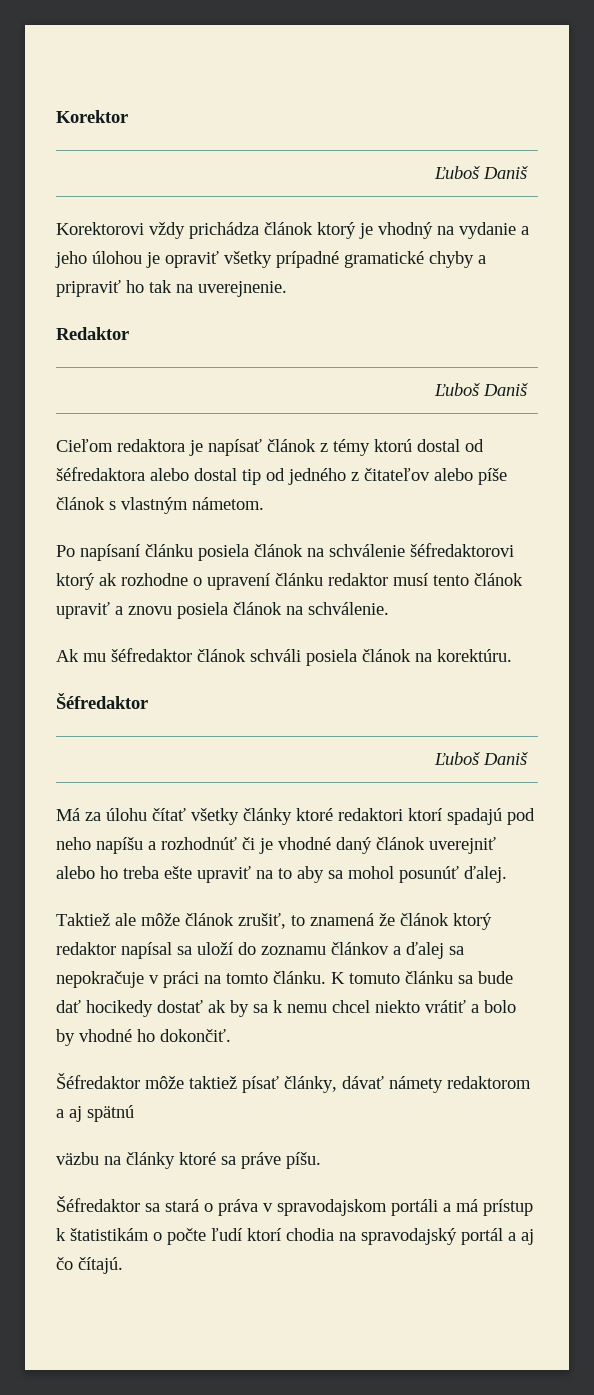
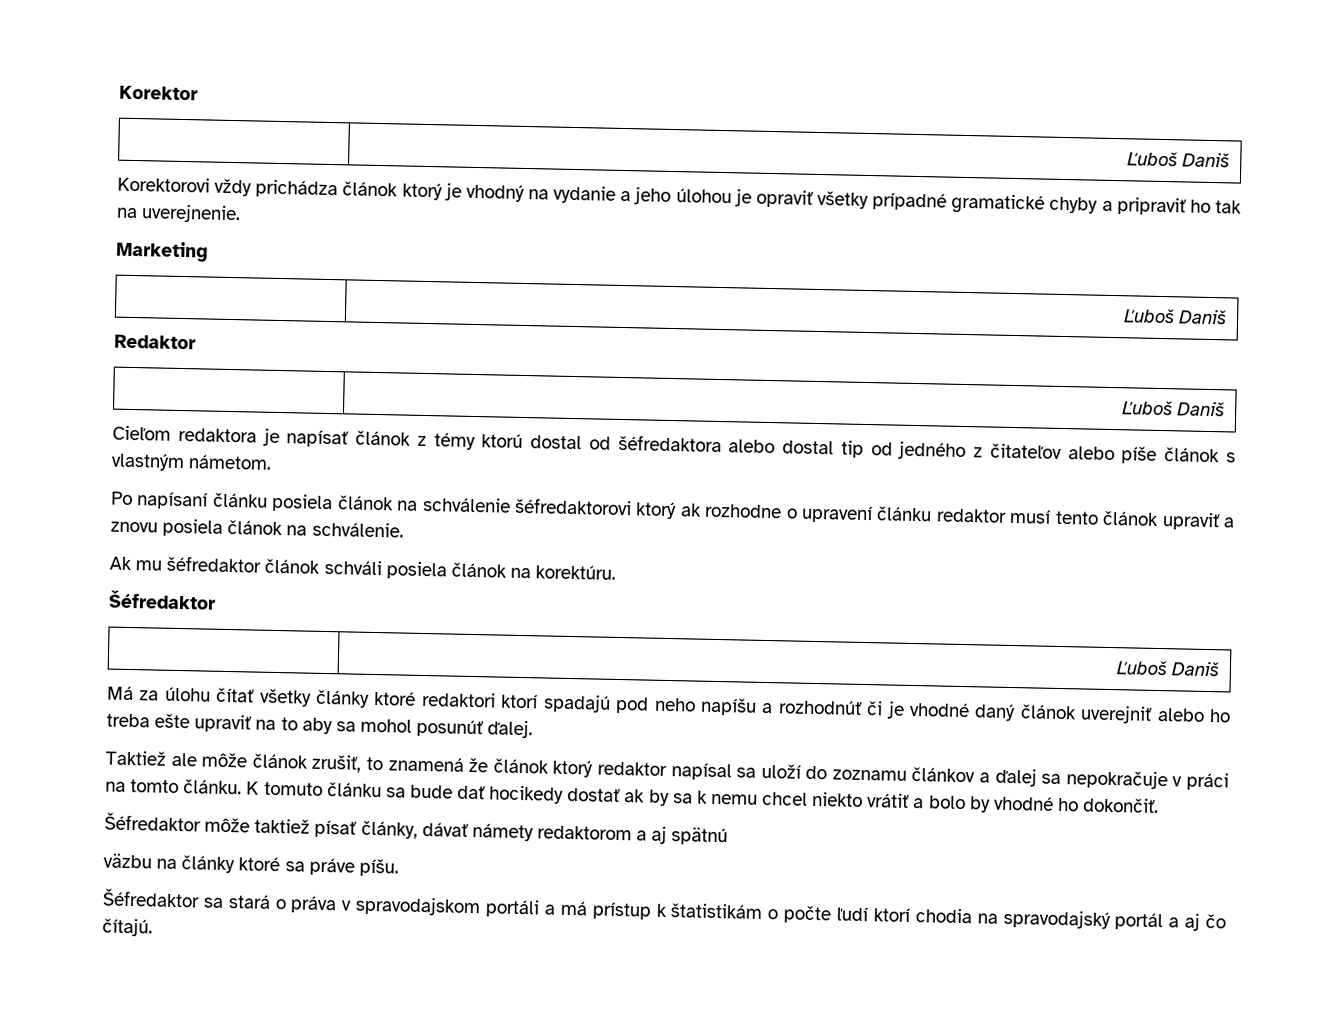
(287, 289) none -> [116,240,208,263] [1123,308,1228,325] // Marketing // | Ľuboš Daniš

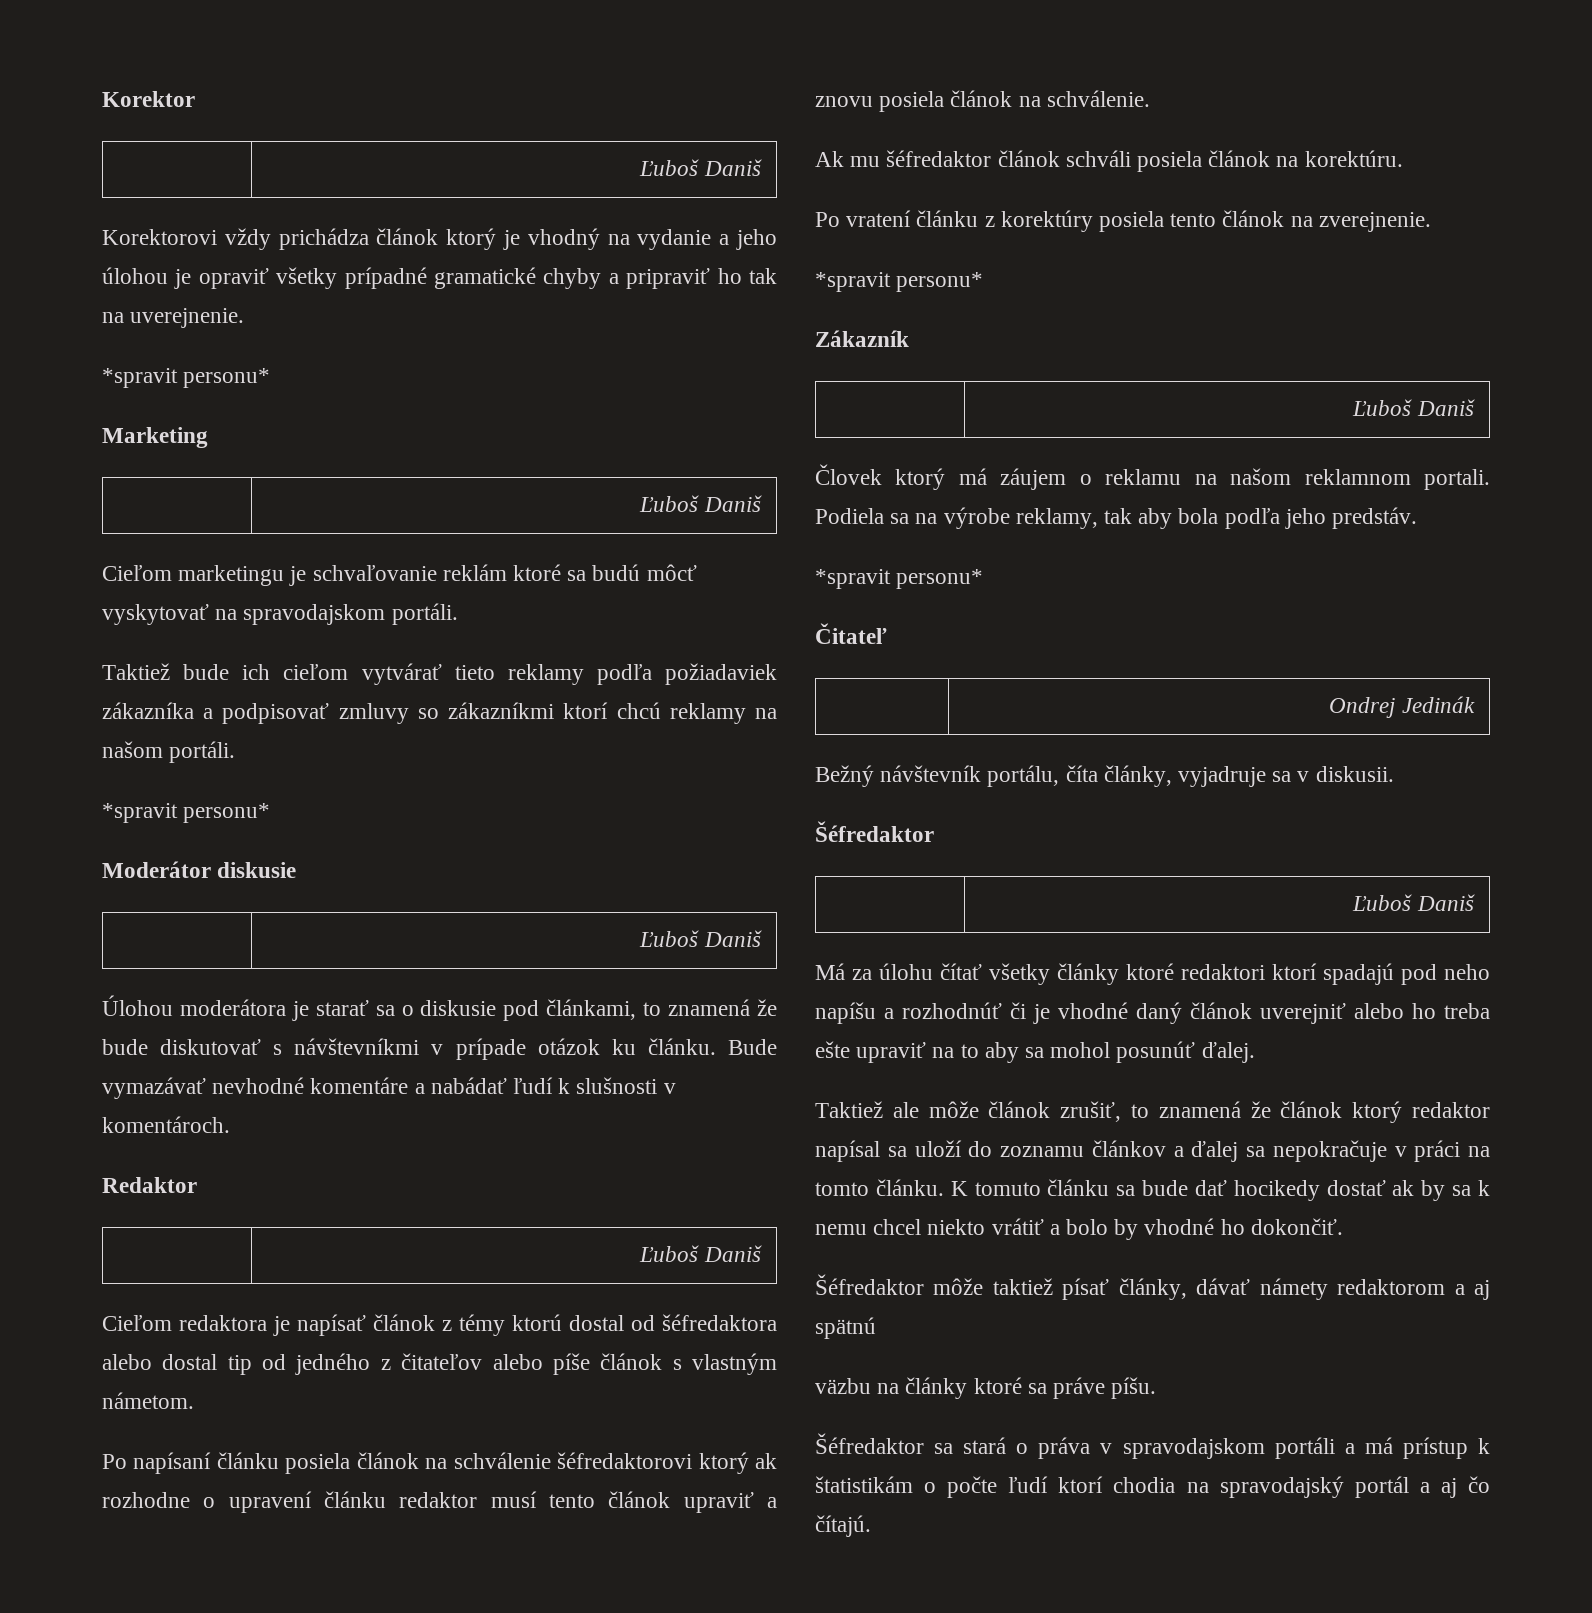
(242, 213) none -> [102,368,271,388] // *spravit personu*
(1228, 317) none -> [102,564,697,586] [102,603,458,625] [102,663,777,685] [102,702,777,724] [102,741,236,763] [102,803,271,823] [102,861,297,878] [639,930,762,947] [102,995,777,1021] [102,1038,777,1060] [102,1077,676,1099] [102,1116,230,1133] // Cieľom marketingu je schvaľovanie reklám ktoré sa budú môcť vyskytovať na spravodajskom portáli. // Taktiež bude ich cieľom vytvárať tieto reklamy podľa požiadaviek zákazníka a podpisovať zmluvy so zákazníkmi ktorí chcú reklamy na našom portáli. // *spravit personu* // Moderátor diskusie // | Ľuboš Daniš // Úlohou moderátora je starať sa o diskusie pod článkami, to znamená že bude diskutovať s návštevníkmi v prípade otázok ku článku. Bude vymazávať nevhodné komentáre a nabádať ľudí k slušnosti v komentároch.
(617, 572) none -> [815,210,1431,232] [815,272,984,292] [815,330,909,347] [1352,399,1475,416] [815,464,1490,490] [815,507,1418,529] [815,569,984,589] [815,623,887,644] [1329,696,1475,718] [815,765,1394,787] // Po vratení článku z korektúry posiela tento článok na zverejnenie. // *spravit personu* // Zákazník // | Ľuboš Daniš // Človek ktorý má záujem o reklamu na našom reklamnom portali. Podiela sa na výrobe reklamy, tak aby bola podľa jeho predstáv. // *spravit personu* // Čitateľ // | Ondrej Jedinák // Bežný návštevník portálu, číta články, vyjadruje sa v diskusii.

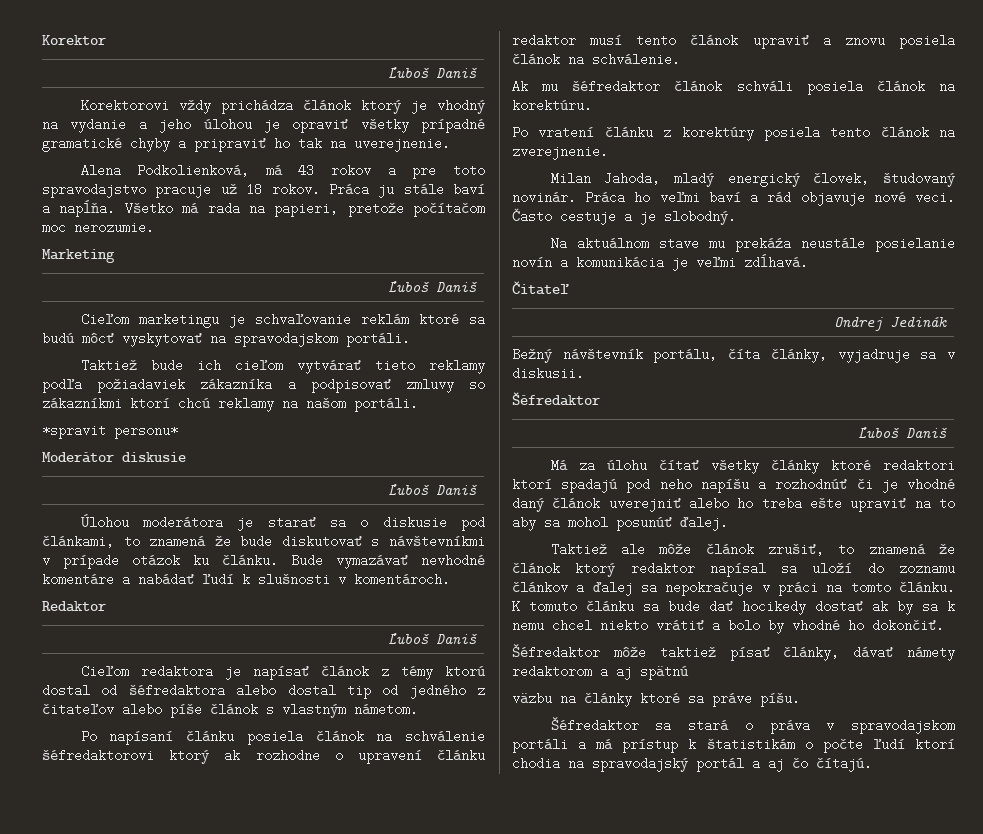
[102,368,271,388] *spravit personu* -> [80,164,486,179] [42,183,485,198] [42,200,485,217] [42,221,154,234] Alena Podkolienková, má 43 rokov a pre toto spravodajstvo pracuje už 18 rokov. Práca ju stále baví a napĺňa. Všetko má rada na papieri, pretože počítačom moc nerozumie.
[815,272,984,292] [815,330,909,347] [1352,399,1475,416] [815,464,1490,490] [815,507,1418,529] [815,569,984,589] *spravit personu* // Zákazník // | Ľuboš Daniš // Človek ktorý má záujem o reklamu na našom reklamnom portali. Podiela sa na výrobe reklamy, tak aby bola podľa jeho predstáv. // *spravit personu* -> [550,172,955,187] [512,191,955,206] [512,208,736,225] [550,237,955,252] [512,254,808,271] Milan Jahoda, mladý energický človek, študovaný novinár. Práca ho veľmi baví a rád objavuje nové veci. Často cestuje a je slobodný. // Na aktuálnom stave mu prekáźa neustále posielanie novín a komunikácia je veľmi zdĺhavá.

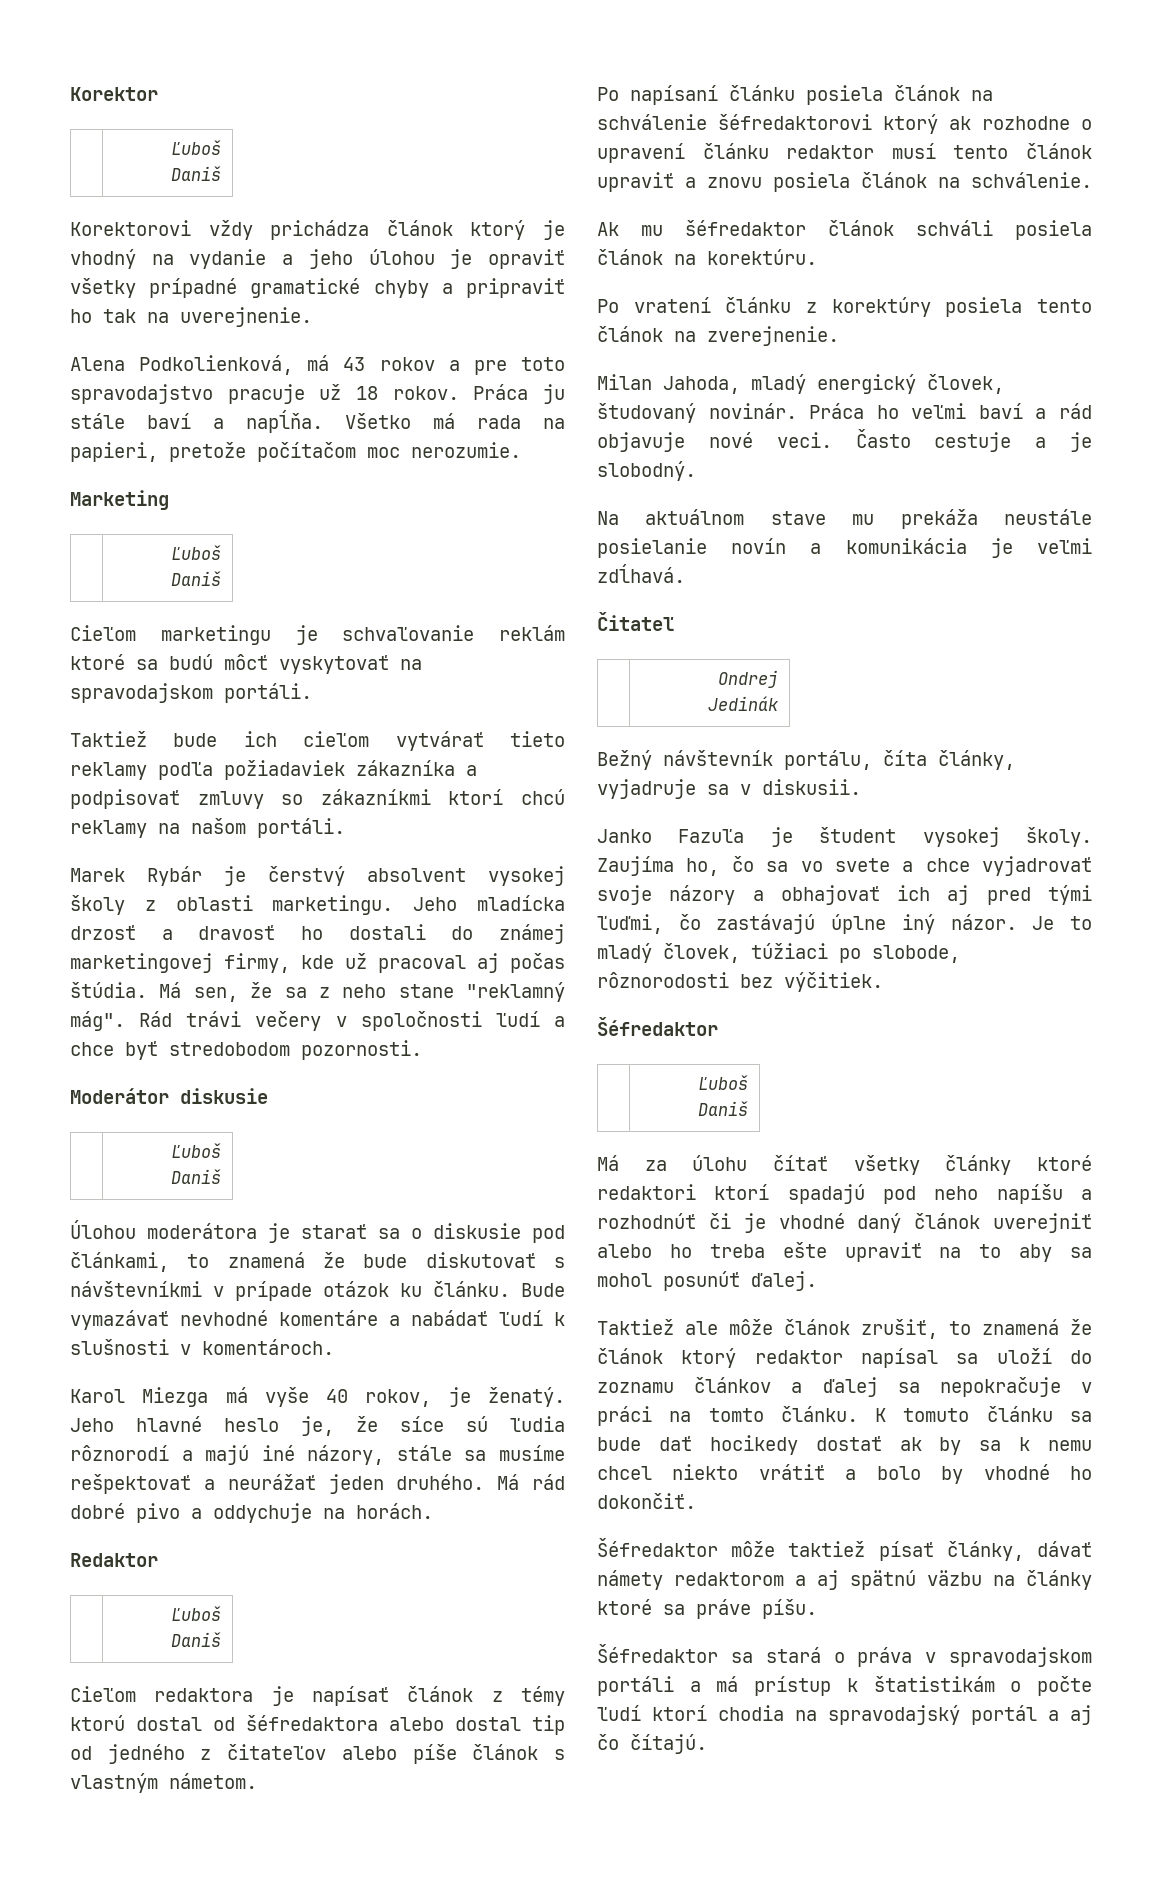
[42,424,178,439] *spravit personu* -> [70,866,565,886] [70,895,565,915] [70,924,565,944] [70,953,565,973] [70,982,565,1002] [70,1011,565,1031] [70,1040,422,1060] Marek Rybár je čerstvý absolvent vysokej školy z oblasti marketingu. Jeho mladícka drzosť a dravosť ho dostali do známej marketingovej firmy, kde už pracoval aj počas štúdia. Má sen, že sa z neho stane "reklamný mág". Rád trávi večery v spoločnosti ľudí a chce byť stredobodom pozornosti.
(450, 579) none -> [70,1387,565,1407] [70,1416,565,1436] [70,1445,565,1465] [70,1474,565,1494] [70,1503,433,1523] // Karol Miezga má vyše 40 rokov, je ženatý. Jeho hlavné heslo je, že síce sú ľudia rôznorodí a majú iné názory, stále sa musíme rešpektovať a neurážať jeden druhého. Má rád dobré pivo a oddychuje na horách.
[734,237,791,252] prekáźa -> [900,509,978,529] prekáža
(584, 373) none -> [597,827,1092,847] [597,856,1092,876] [597,885,1092,905] [597,914,1092,934] [597,943,960,963] [597,972,883,992] // Janko Fazuľa je študent vysokej školy. Zaujíma ho, čo sa vo svete a chce vyjadrovať svoje názory a obhajovať ich aj pred tými ľuďmi, čo zastávajú úplne iný názor. Je to mladý človek, túžiaci po slobode, rôznorodosti bez výčitiek.
(689, 673) // -> (916, 1580) none

